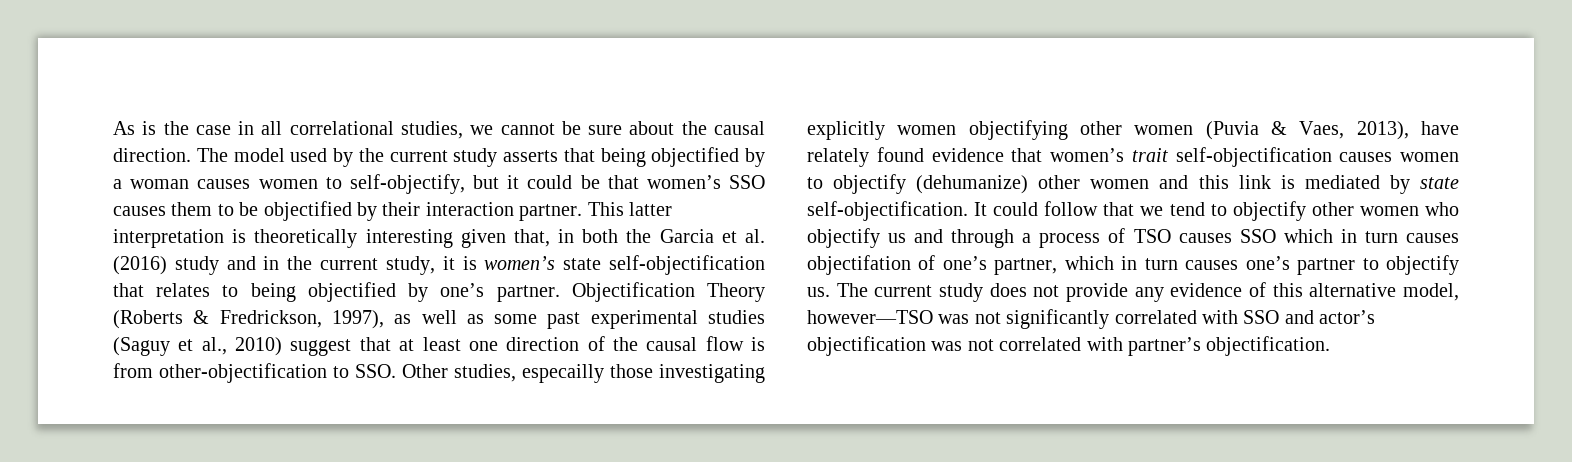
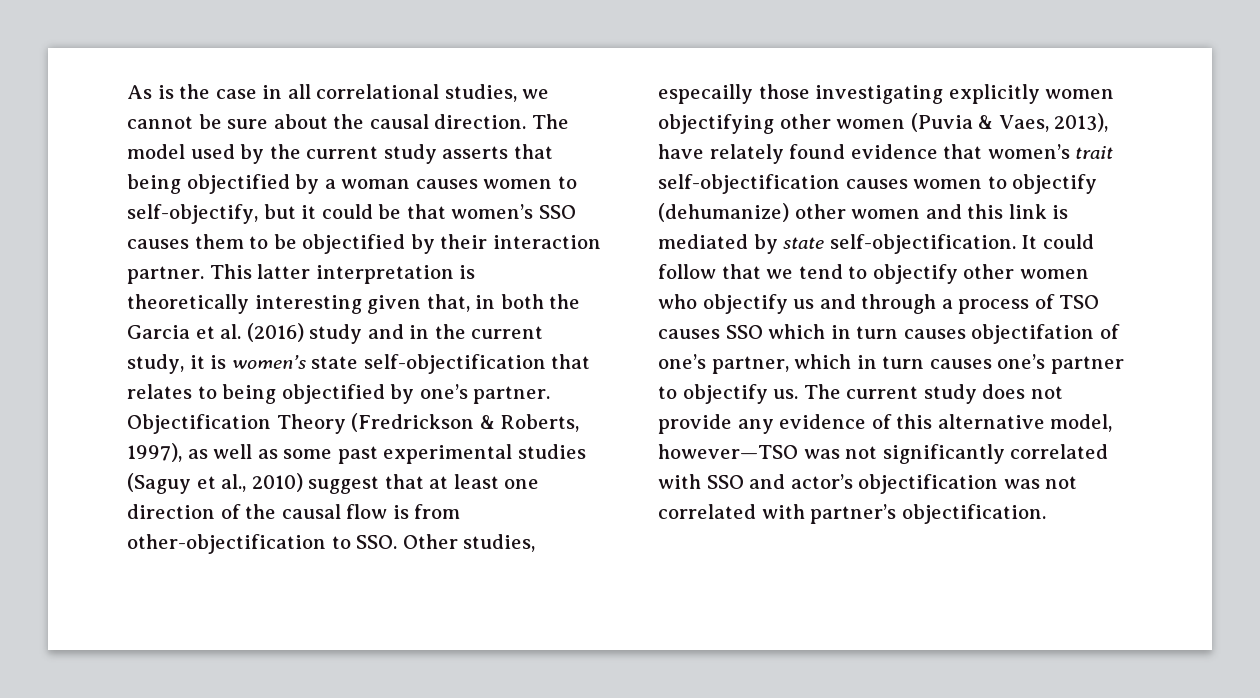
[113,310,322,329] (Roberts & Fredrickson, -> [351,413,580,432] (Fredrickson & Roberts,

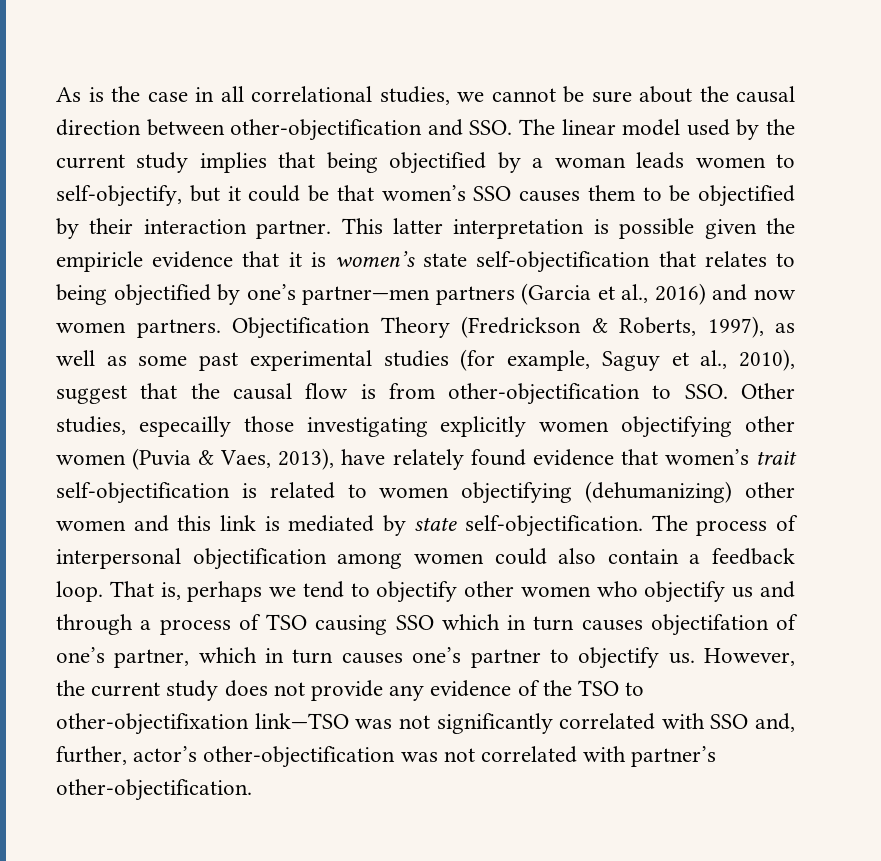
[434,114,569,129] direction. The -> [56,119,616,141] direction between other-objectification and SSO. The linear
[442,146,509,159] asserts -> [199,152,267,173] implies
[415,179,478,189] causes -> [636,152,685,169] leads
[127,294,581,314] [127,323,544,344] [127,354,184,374] theoretically interesting given that, in both the Garcia et al. (2016) study and in the current study, -> [619,218,795,239] [56,251,280,272] possible given the empiricle evidence that
[473,386,551,404] partner. -> [302,283,796,305] [56,319,221,338] partner—men partners (Garcia et al., 2016) and now women partners.
[127,473,303,494] (Saguy et al., 2010) -> [460,349,796,371] (for example, Saguy et al., 2010),
[429,474,540,489] [127,504,241,519] at least one direction of -> (178, 391) none
[845,174,1098,194] [658,203,789,222] causes women to objectify (dehumanize) -> [241,481,733,504] is related to women objectifying (dehumanizing)
[1021,234,1094,249] [658,264,761,279] It could follow that -> [651,515,798,536] [56,548,795,570] [56,581,263,602] The process of interpersonal objectification among women could also contain a feedback loop. That is, perhaps
[658,329,720,339] causes -> [315,615,388,635] causing
[803,384,841,399] The -> [704,648,796,666] [56,680,85,696] However, the
[896,414,1113,432] [658,444,798,459] this alternative model, however—TSO -> [542,680,645,696] [56,713,349,735] the TSO to other-objectifixation link—TSO
[749,474,999,494] and actor’s objectification -> [755,713,795,732] [56,746,396,768] and, further, actor’s other-objectification
[901,504,1046,524] objectification. -> [56,779,252,801] other-objectification.

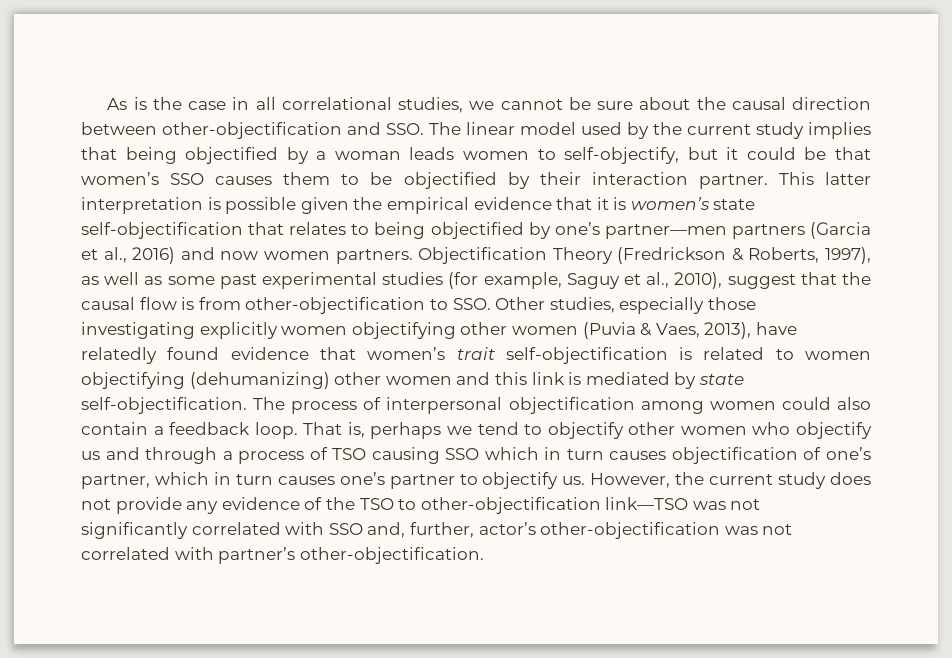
[56,251,143,272] empiricle -> [386,197,469,214] empirical
[138,416,231,437] especailly -> [619,297,705,314] especially
[392,449,464,470] relately -> [81,347,157,364] relatedly
[650,614,769,636] objectifation -> [671,447,798,464] objectification
[56,713,249,735] other-objectifixation -> [420,497,601,514] other-objectification

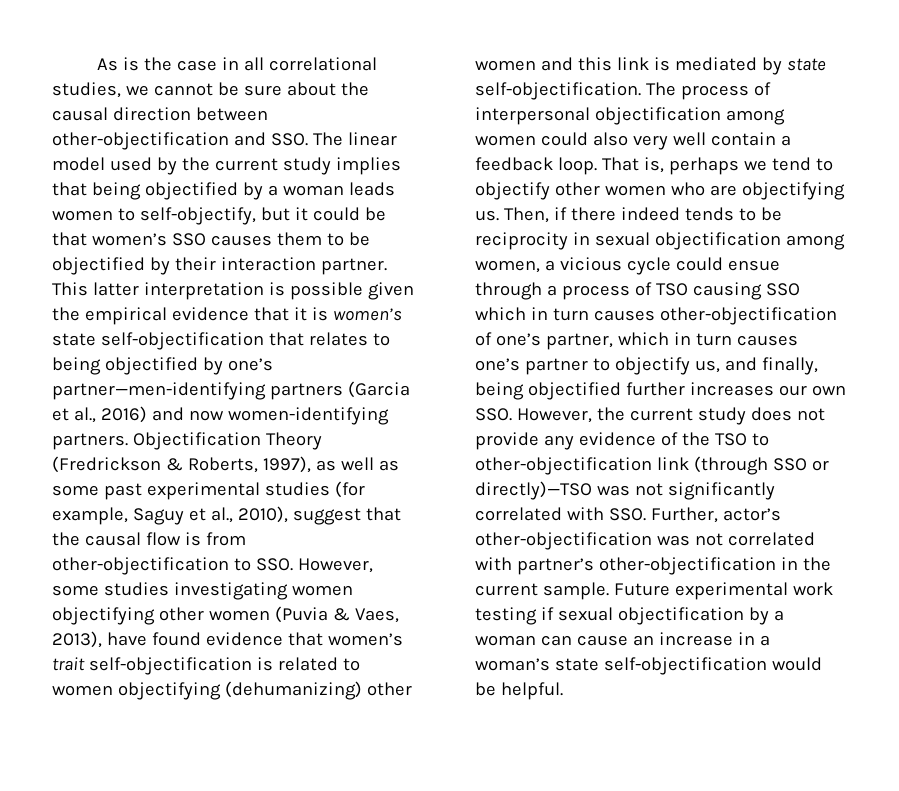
[604,224,727,239] partner—men -> [52,382,266,400] partner—men-identifying
[263,251,330,260] women -> [227,407,389,425] women-identifying
[495,297,756,314] [81,322,278,339] Other studies, especially those investigating explicitly -> [297,558,373,573] [52,582,288,600] However, some studies investigating
[81,347,157,364] relatedly -> (147, 639) none
(871, 403) none -> [632,132,706,150] very well
[795,422,872,439] [81,447,140,460] objectify us and -> [709,182,845,200] [475,207,782,223] [475,232,845,250] [475,257,780,275] are objectifying us. Then, if there indeed tends to be reciprocity in sexual objectification among women, a vicious cycle could ensue
[671,447,798,464] objectification -> [659,307,837,325] other-objectification
[562,476,586,485] us. -> [694,357,818,375] [475,382,846,400] [475,408,512,421] us, and finally, being objectified further increases our own SSO.
[605,497,689,510] link—TSO -> [656,456,829,475] [475,481,592,500] link (through SSO or directly)—TSO
[328,522,474,538] SSO and, further, -> [608,507,718,523] SSO. Further,
[299,547,484,564] other-objectification. -> [598,557,831,575] [475,582,833,600] [475,607,784,625] [475,632,770,646] [475,657,822,675] [475,682,563,700] other-objectification in the current sample. Future experimental work testing if sexual objectification by a woman can cause an increase in a woman’s state self-objectification would be helpful.

